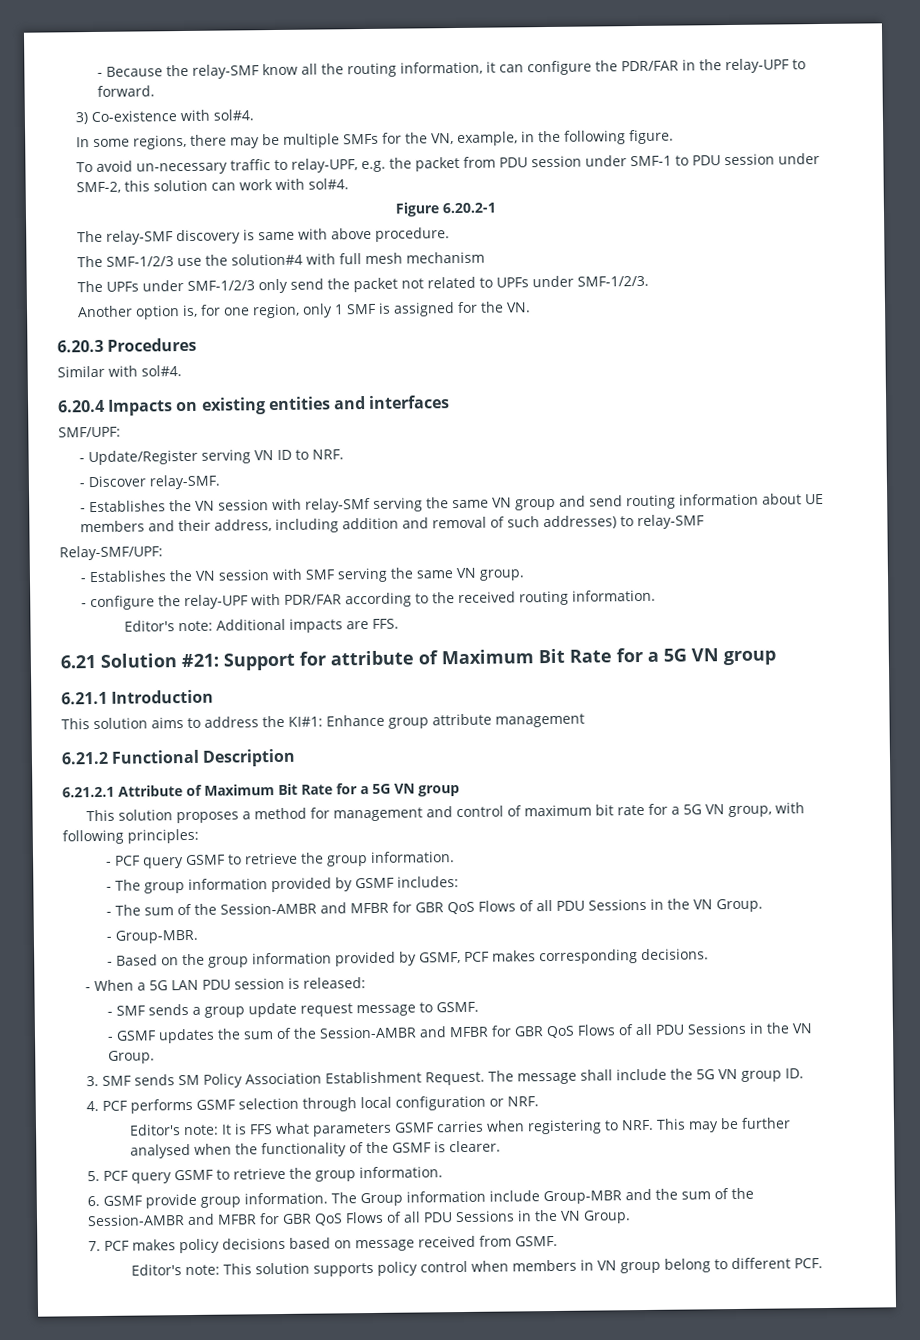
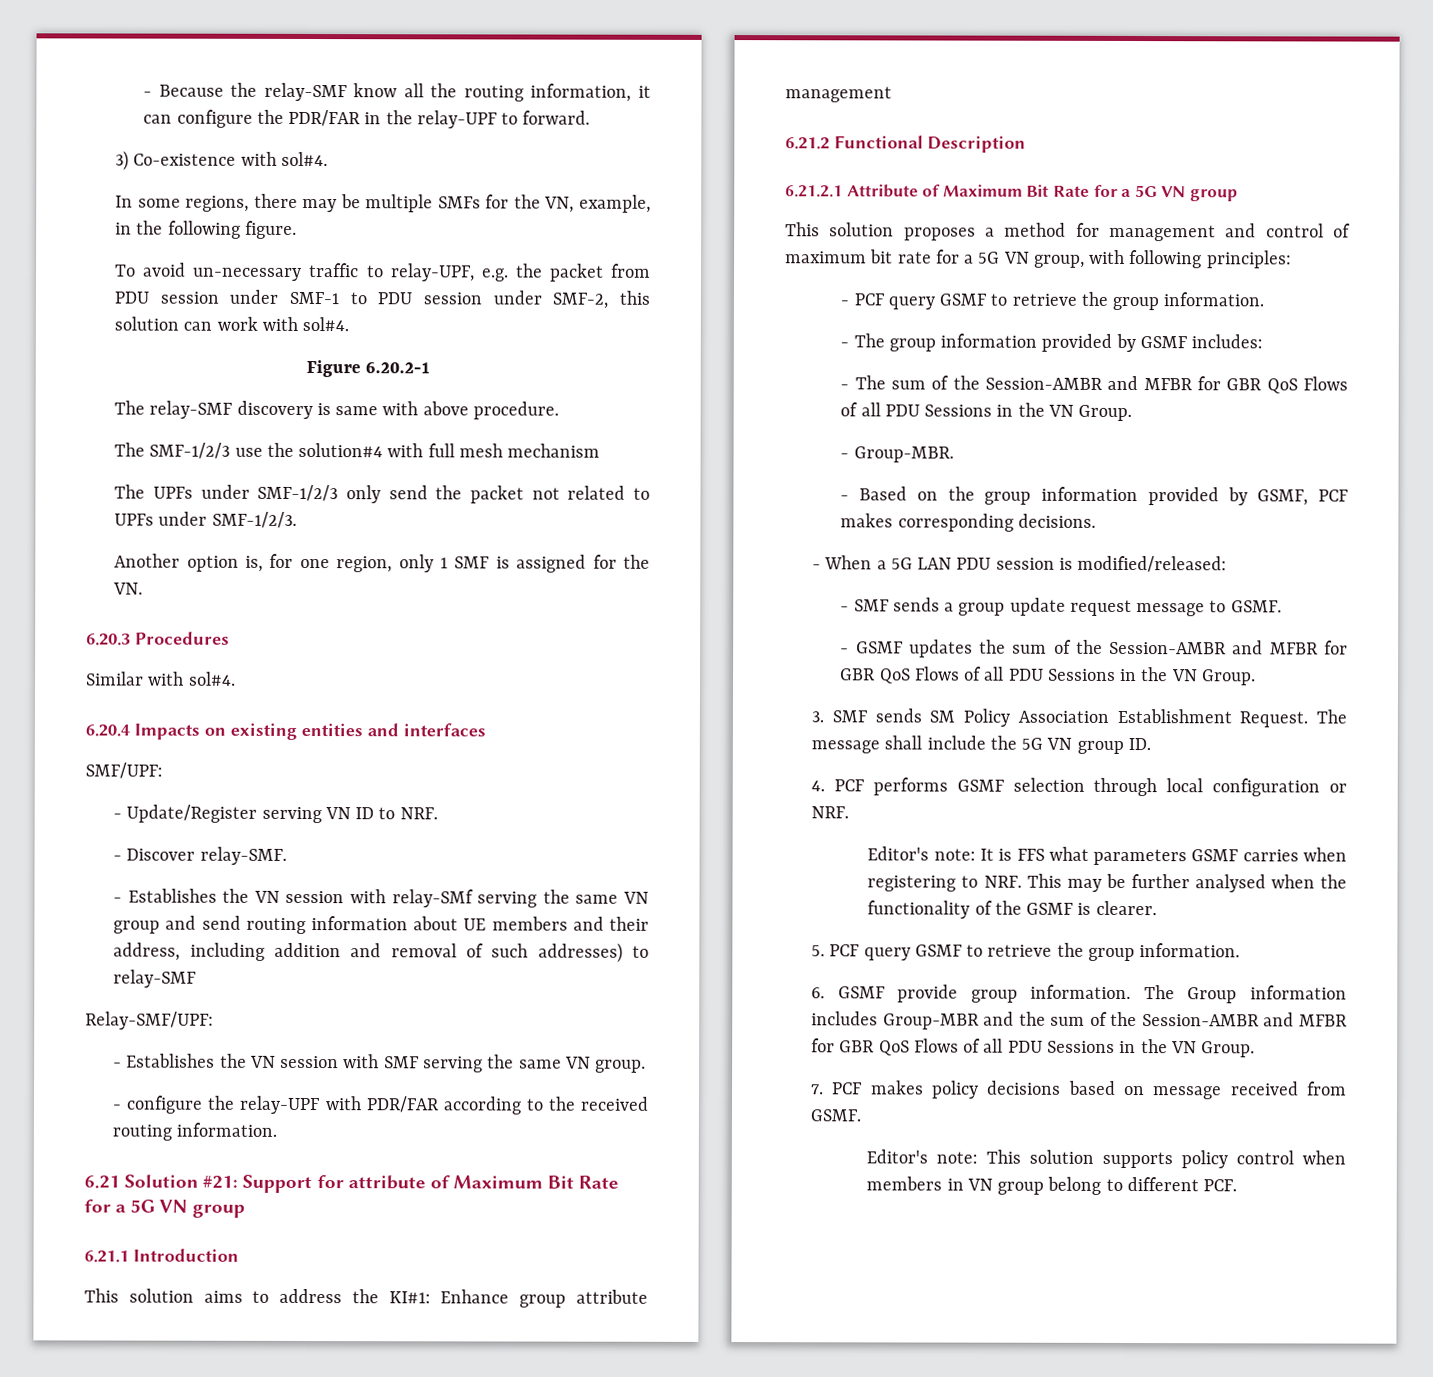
[123,618,399,633] // Editor's note: Additional impacts are FFS. -> (278, 1129) none
[303,977,367,989] released: -> [1077,555,1228,573] modified/released:
[489,1190,541,1202] include -> [811,1011,879,1026] includes

